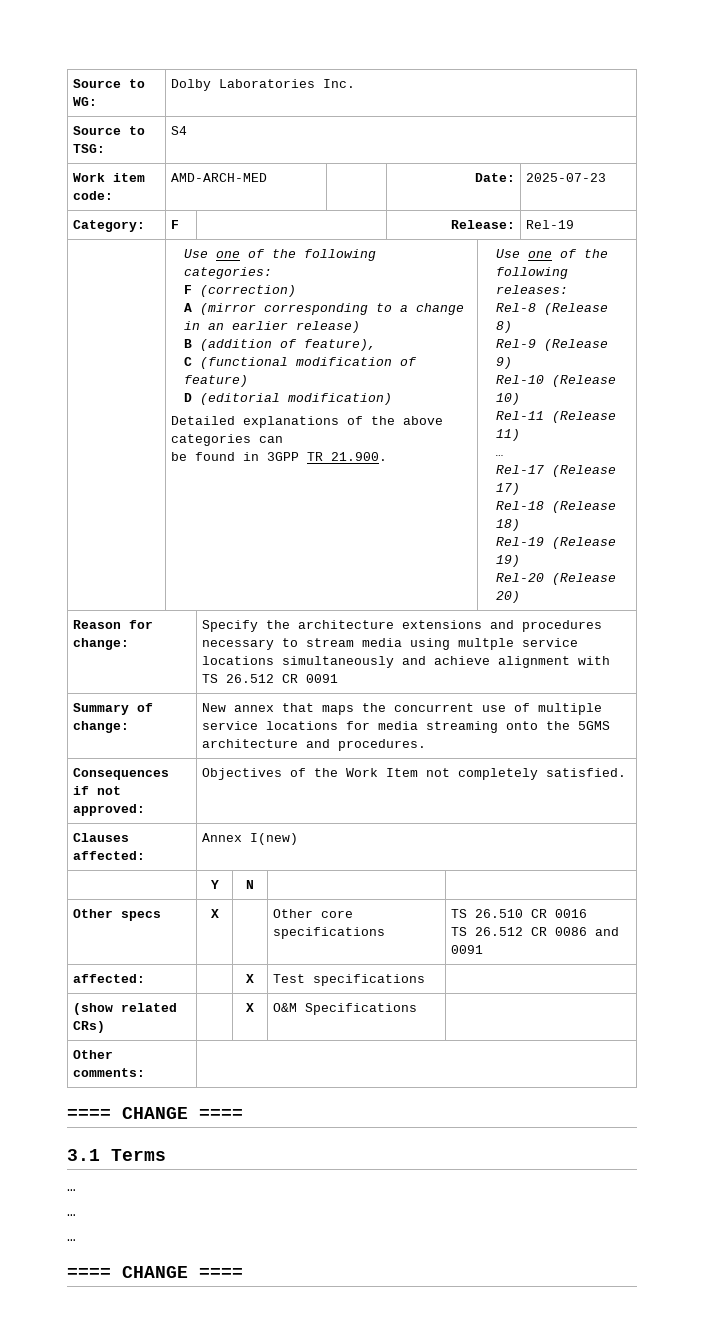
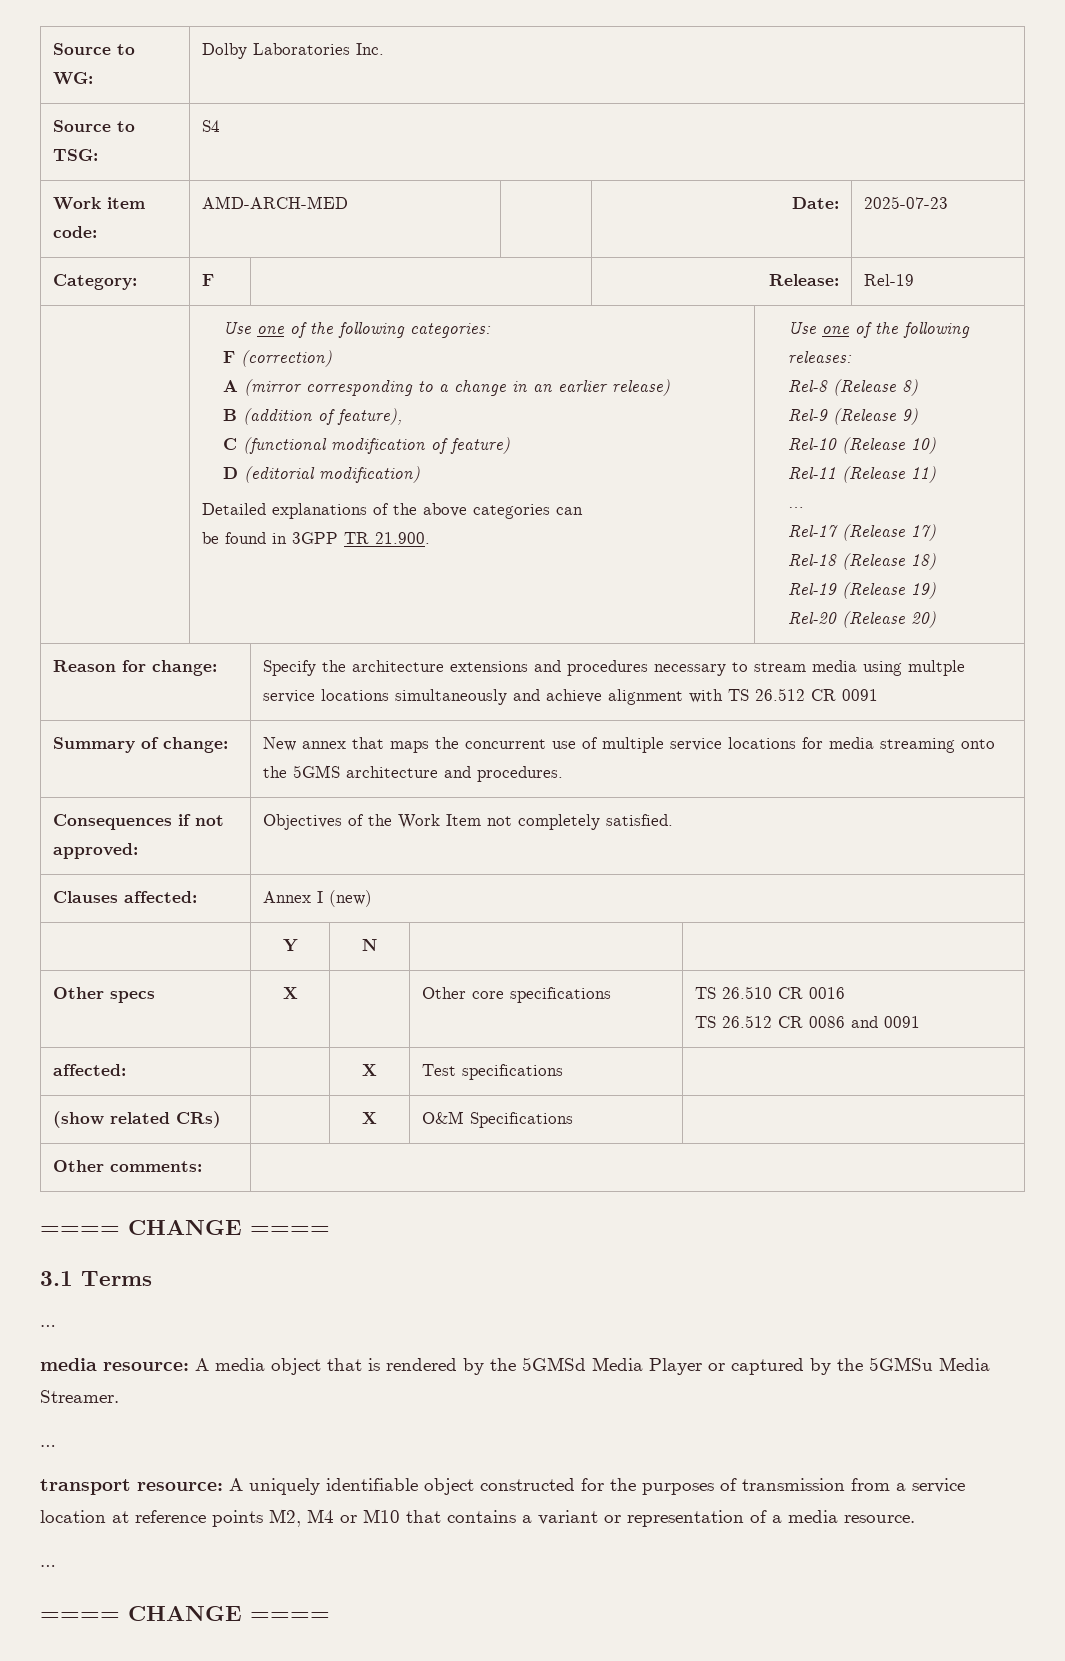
[250,833,299,845] I(new) -> [317,890,373,907] I (new)
[67,1214,76,1216] … -> [40,1357,990,1375] [40,1390,119,1403] [40,1445,56,1447] [40,1478,965,1495] [40,1509,915,1527] media resource: A media object that is rendered by the 5GMSd Media Player or captured by the 5GMSu Media Streamer. // … // transport resource: A uniquely identifiable object constructed for the purposes of transmission from a service location at reference points M2, M4 or M10 that contains a variant or representation of a media resource.

